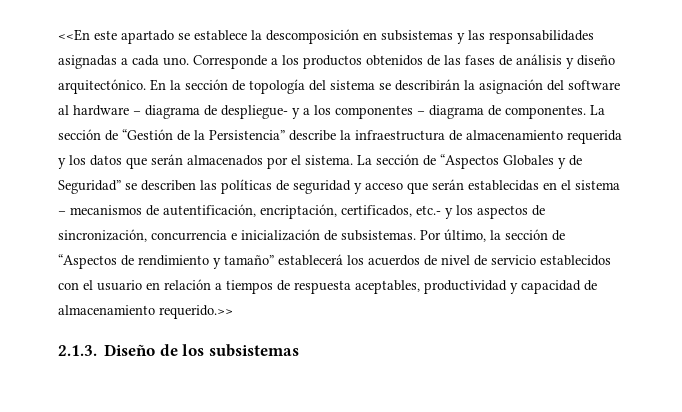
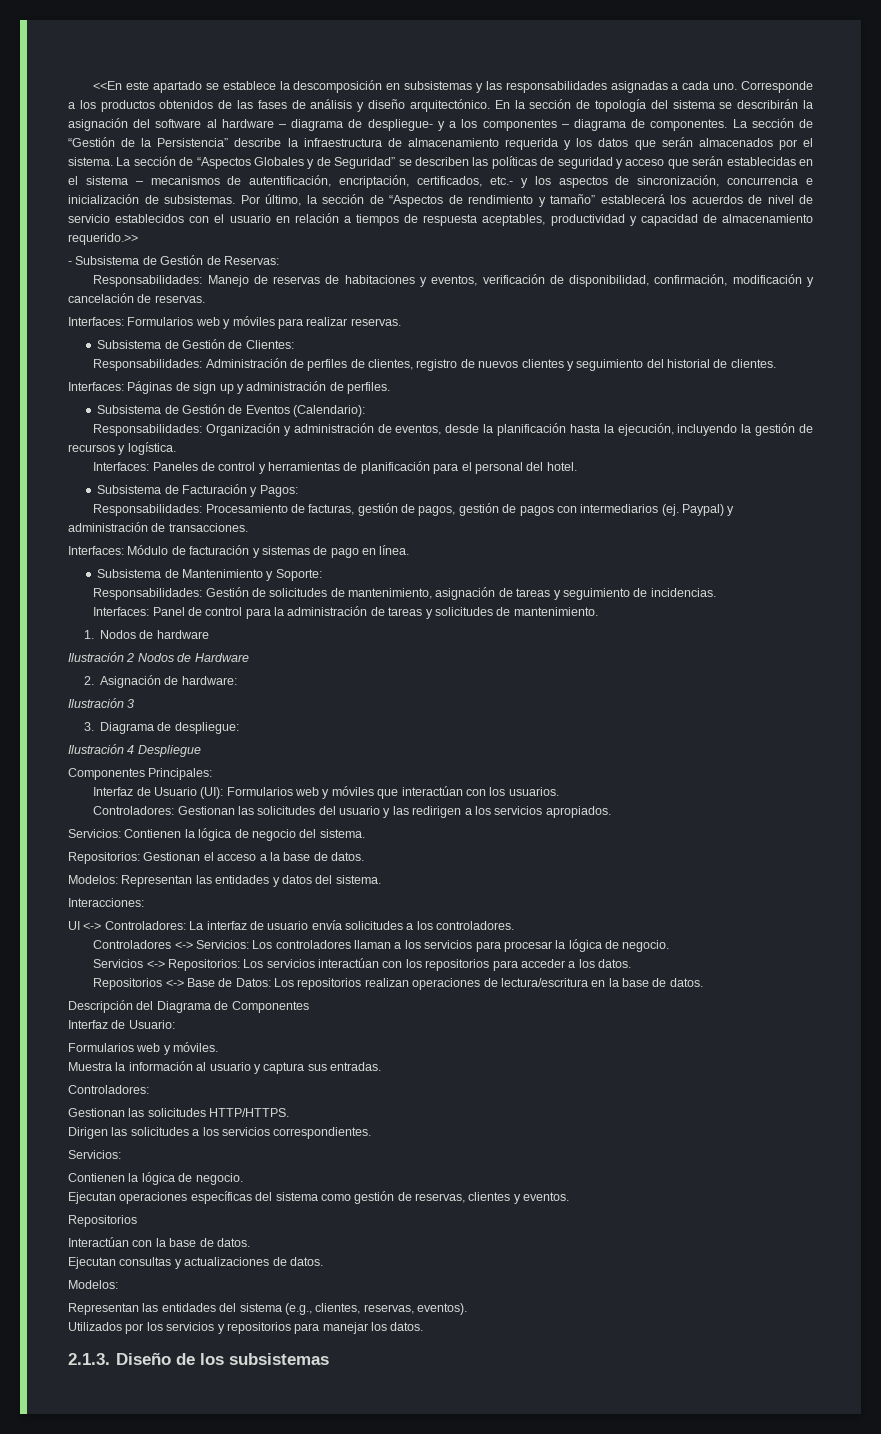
(233, 312) none -> [68,255,279,265] [93,274,814,287] [68,293,205,303] [68,316,401,329] [97,339,294,349] [93,358,776,371] [68,381,390,394] [97,404,366,417] [93,423,813,436] [68,442,176,455] [93,461,577,474] [97,484,298,497] [93,503,735,516] [68,522,248,532] [68,545,410,558] [97,569,322,581] [93,587,716,600] [93,606,598,619] [83,630,209,639] [68,652,249,662] [83,675,237,688] [68,698,135,708] [83,722,239,734] [68,744,201,757] [68,768,213,780] [93,786,559,799] [93,806,611,818] [68,828,365,841] [68,852,364,864] [68,875,381,887] [68,898,144,907] [68,920,515,930] [93,939,670,952] [93,958,632,971] [93,978,703,990] [68,1000,309,1013] [68,1020,175,1029] [68,1042,219,1055] [68,1061,381,1074] [68,1085,149,1094] [68,1108,290,1117] [68,1127,372,1139] [68,1150,121,1159] [68,1172,243,1185] [68,1191,570,1204] [68,1215,137,1227] [68,1237,250,1247] [68,1257,323,1269] [68,1280,118,1289] [68,1303,467,1315] [68,1322,424,1334] // - Subsistema de Gestión de Reservas: // Responsabilidades: Manejo de reservas de habitaciones y eventos, verificación de disponibilidad, confirmación, modificación y cancelación de reservas. // Interfaces: Formularios web y móviles para realizar reservas. // Subsistema de Gestión de Clientes: // Responsabilidades: Administración de perfiles de clientes, registro de nuevos clientes y seguimiento del historial de clientes. // Interfaces: Páginas de sign up y administración de perfiles. // Subsistema de Gestión de Eventos (Calendario): // Responsabilidades: Organización y administración de eventos, desde la planificación hasta la ejecución, incluyendo la gestión de recursos y logística. // Interfaces: Paneles de control y herramientas de planificación para el personal del hotel. // Subsistema de Facturación y Pagos: // Responsabilidades: Procesamiento de facturas, gestión de pagos, gestión de pagos con intermediarios (ej. Paypal) y administración de transacciones. // Interfaces: Módulo de facturación y sistemas de pago en línea. // Subsistema de Mantenimiento y Soporte: // Responsabilidades: Gestión de solicitudes de mantenimiento, asignación de tareas y seguimiento de incidencias. // Interfaces: Panel de control para la administración de tareas y solicitudes de mantenimiento. // 1. Nodos de hardware // Ilustración 2 Nodos de Hardware // 2. Asignación de hardware: // Ilustración 3 // 3. Diagrama de despliegue: // Ilustración 4 Despliegue // Componentes Principales: // Interfaz de Usuario (UI): Formularios web y móviles que interactúan con los usuarios. // Controladores: Gestionan las solicitudes del usuario y las redirigen a los servicios apropiados. // Servicios: Contienen la lógica de negocio del sistema. // Repositorios: Gestionan el acceso a la base de datos. // Modelos: Representan las entidades y datos del sistema. // Interacciones: // UI <-> Controladores: La interfaz de usuario envía solicitudes a los controladores. // Controladores <-> Servicios: Los controladores llaman a los servicios para procesar la lógica de negocio. // Servicios <-> Repositorios: Los servicios interactúan con los repositorios para acceder a los datos. // Repositorios <-> Base de Datos: Los repositorios realizan operaciones de lectura/escritura en la base de datos. // Descripción del Diagrama de Componentes // Interfaz de Usuario: // Formularios web y móviles. // Muestra la información al usuario y captura sus entradas. // Controladores: // Gestionan las solicitudes HTTP/HTTPS. // Dirigen las solicitudes a los servicios correspondientes. // Servicios: // Contienen la lógica de negocio. // Ejecutan operaciones específicas del sistema como gestión de reservas, clientes y eventos. // Repositorios // Interactúan con la base de datos. // Ejecutan consultas y actualizaciones de datos. // Modelos: // Representan las entidades del sistema (e.g., clientes, reservas, eventos). // Utilizados por los servicios y repositorios para manejar los datos.

